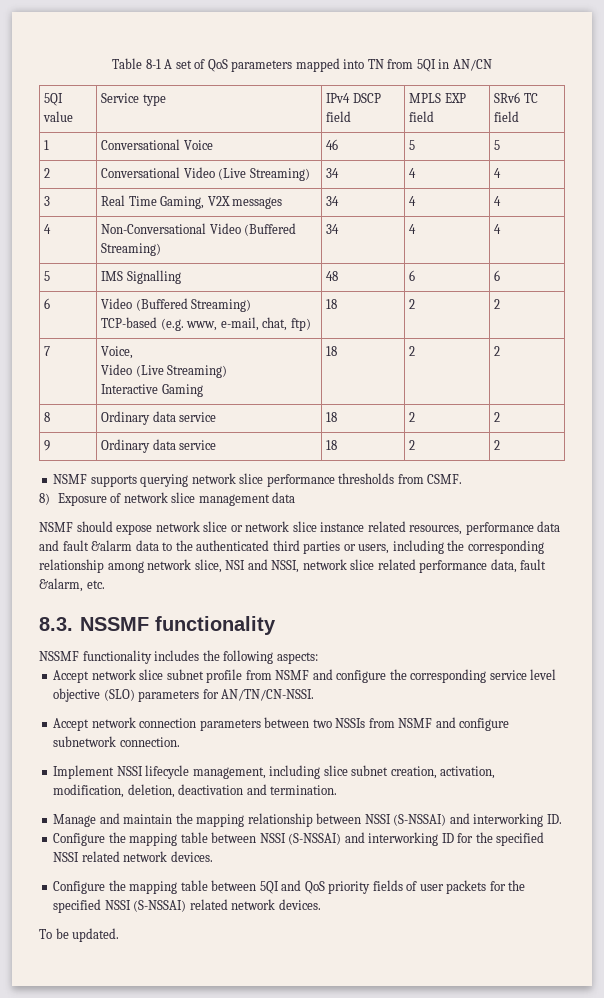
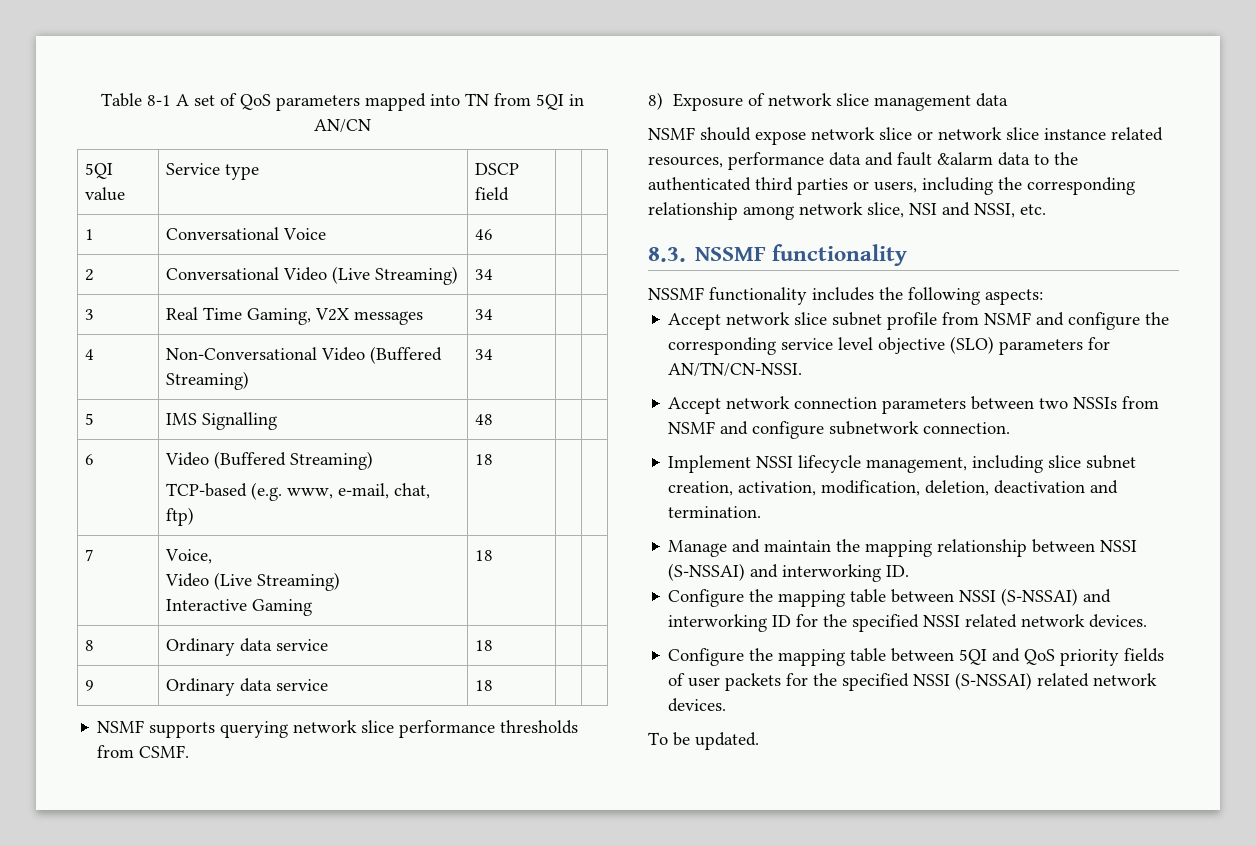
[326,93,351,103] IPv4 -> (260, 172) none
[409,93,466,103] [409,111,435,122] [494,92,538,103] [494,111,520,122] MPLS EXP field | SRv6 TC field -> (510, 194) |
[409,140,416,150] [494,140,501,150] 5 | 5 -> (494, 234) |
[409,168,417,178] [494,168,502,178] 4 | 4 -> (494, 274) |
[409,196,417,206] [494,196,502,206] 4 | 4 -> (494, 314) |
[409,224,417,234] [494,224,502,234] 4 | 4 -> (494, 354) |
[409,270,416,281] [494,270,501,281] 6 | 6 -> (494, 419) |
[409,299,416,309] [494,299,501,309] 2 | 2 -> (494, 459) |
[409,346,416,356] [494,346,501,356] 2 | 2 -> (494, 555) |
[409,412,416,422] [494,412,501,422] 2 | 2 -> (494, 645) |
[409,440,416,450] [494,440,501,450] 2 | 2 -> (494, 685) |
[302,559,547,573] [39,578,83,592] network slice related performance data, fault &alarm, -> (1015, 210) none

